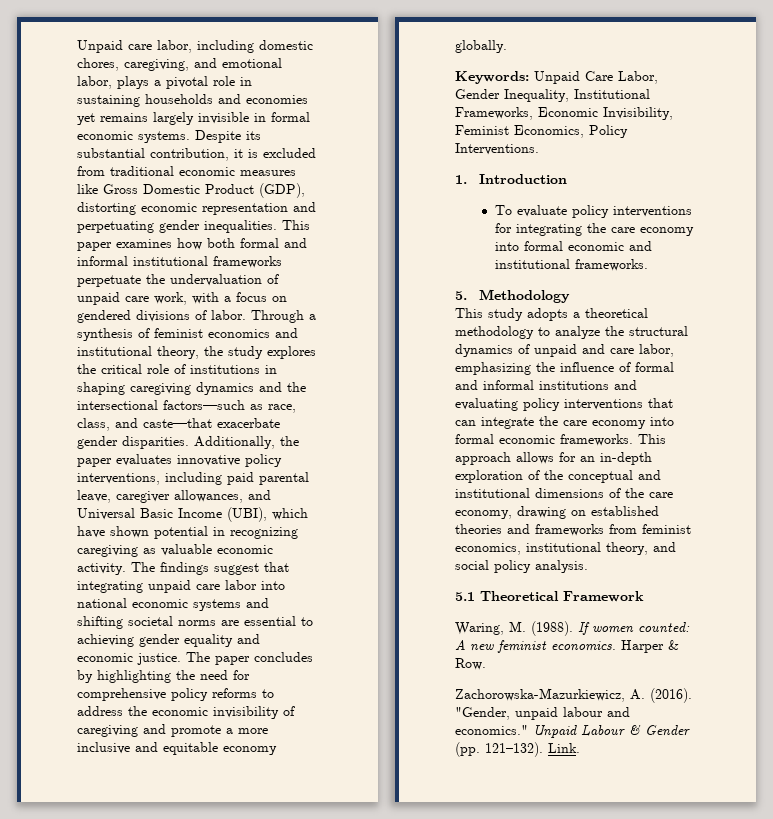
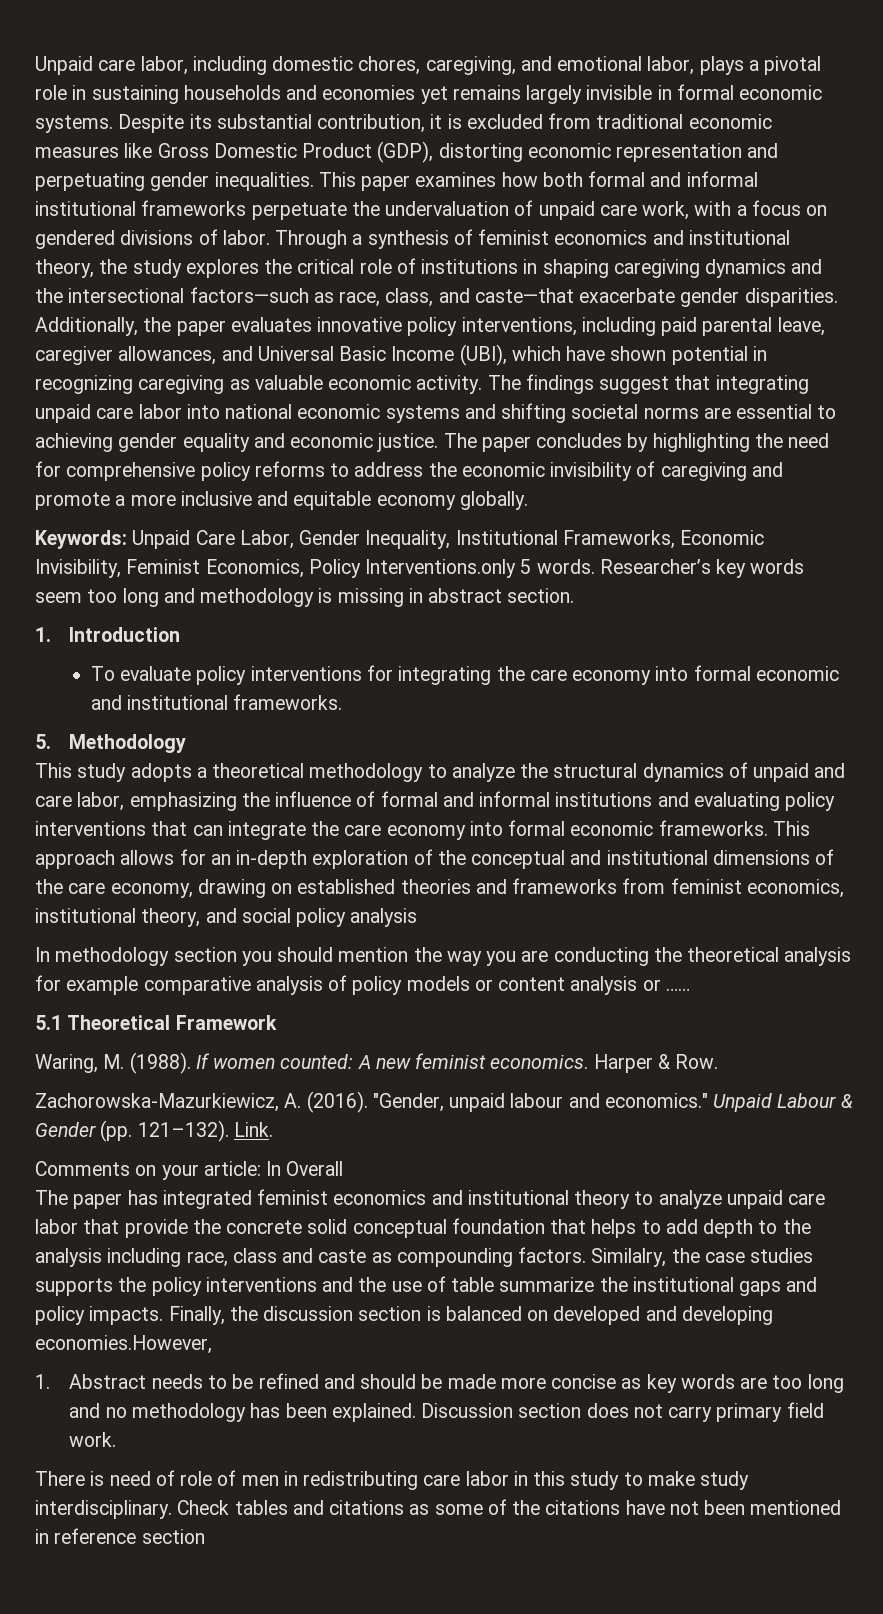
[455,143,539,155] Interventions. -> [365,559,805,578] [35,588,575,607] Interventions.only 5 words. Researcher’s key words seem too long and methodology is missing in abstract section.
[535,560,588,573] analysis. -> [350,908,418,927] [35,947,852,966] [35,975,690,995] analysis // In methodology section you should mention the way you are conducting the theoretical analysis for example comparative analysis of policy models or content analysis or ……
(580, 748) none -> [35,1161,344,1180] [35,1189,826,1209] [35,1218,811,1238] [35,1247,814,1267] [35,1276,818,1296] [35,1306,773,1325] [35,1335,212,1354] [35,1373,844,1393] [69,1402,824,1422] [69,1432,117,1447] [35,1470,750,1490] [35,1499,842,1519] [35,1528,205,1544] // Comments on your article: In Overall // The paper has integrated feminist economics and institutional theory to analyze unpaid care labor that provide the concrete solid conceptual foundation that helps to add depth to the analysis including race, class and caste as compounding factors. Similalry, the case studies supports the policy interventions and the use of table summarize the institutional gaps and policy impacts. Finally, the discussion section is balanced on developed and developing economies.However, // 1. Abstract needs to be refined and should be made more concise as key words are too long and no methodology has been explained. Discussion section does not carry primary field work. // There is need of role of men in redistributing care labor in this study to make study interdisciplinary. Check tables and citations as some of the citations have not been mentioned in reference section

